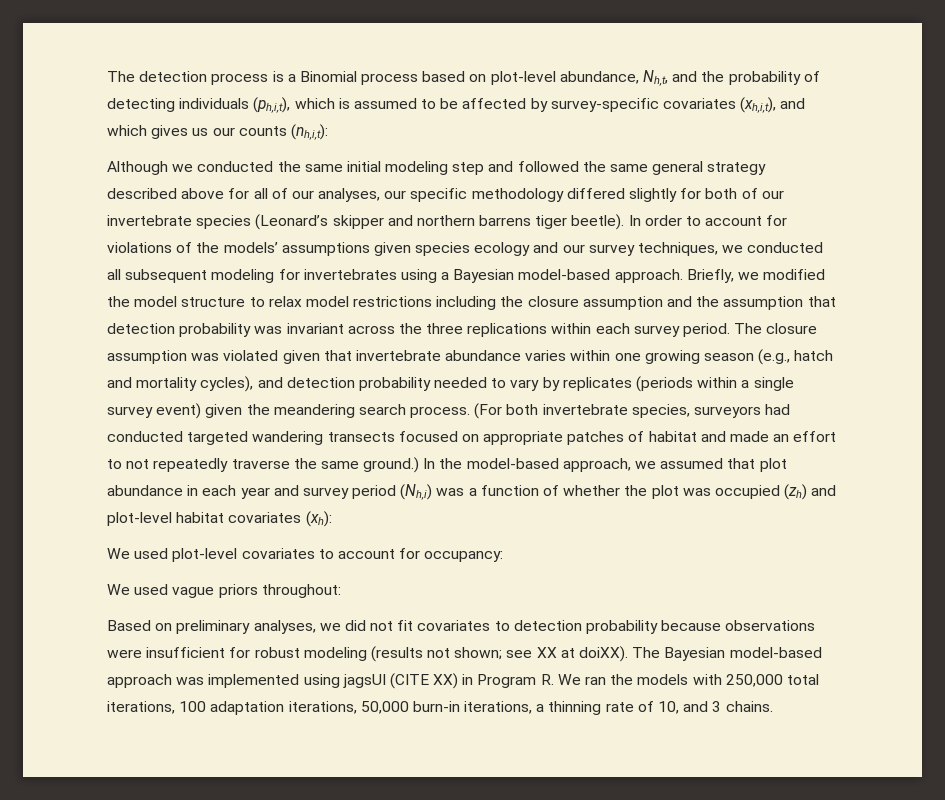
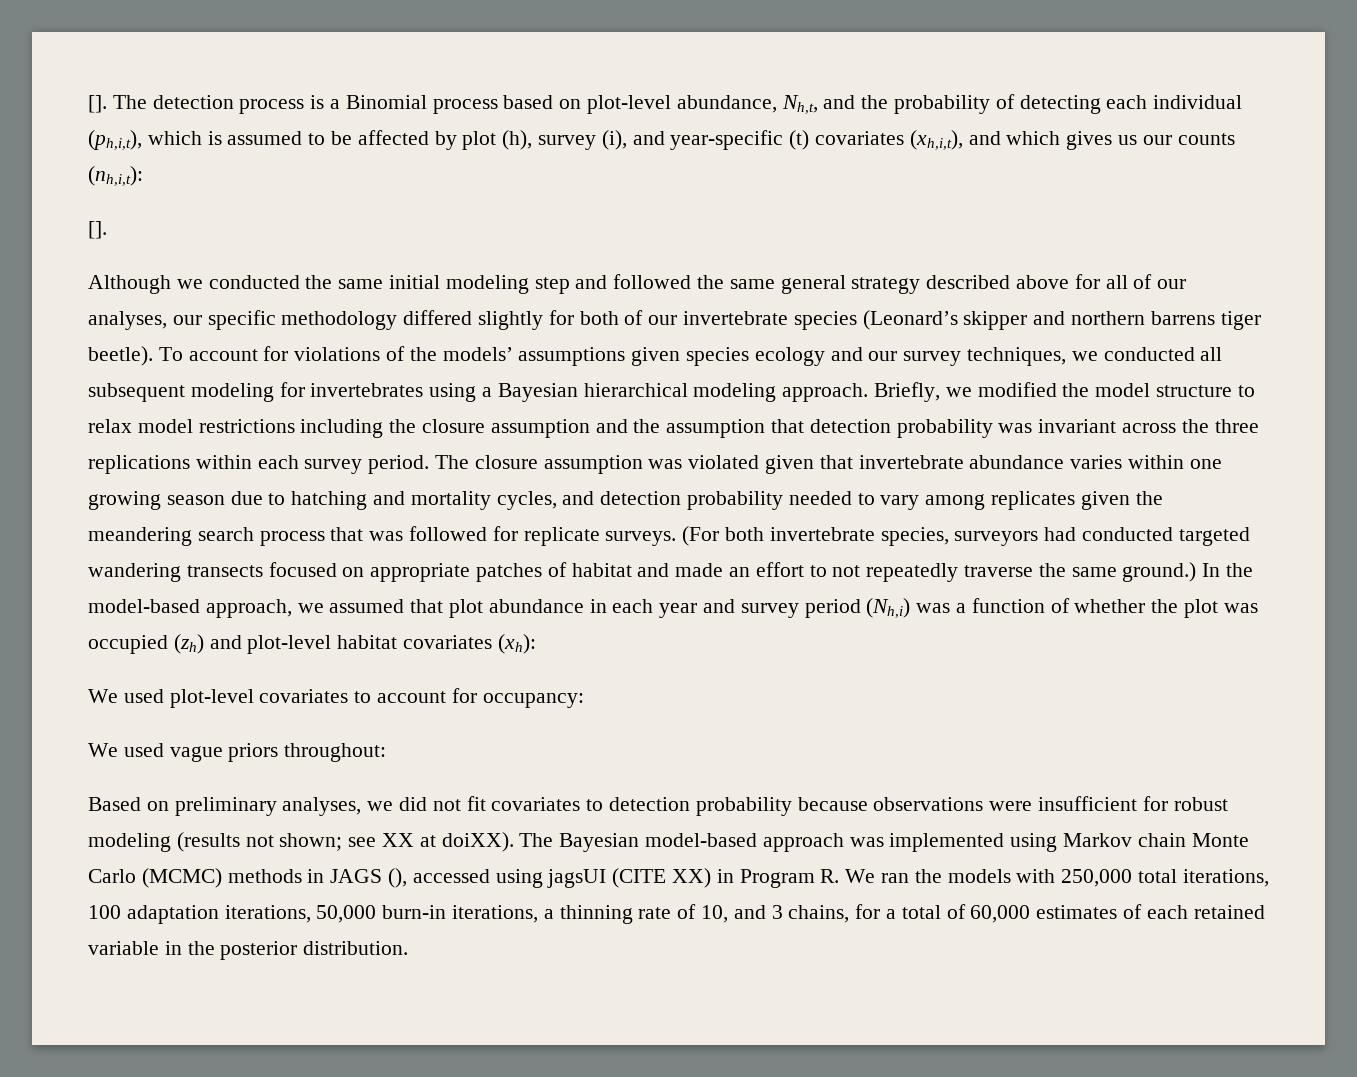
(107, 76) none -> [88,95,107,113] [].
[179,98,250,109] individuals -> [1106,95,1243,109] each individual
[550,98,659,112] survey-specific -> [462,130,810,150] plot (h), survey (i), and year-specific (t)
(328, 132) none -> [88,221,107,239] // [].
[628,215,702,226] In order to -> [158,347,183,361] To
[518,269,611,280] model-based -> [583,383,777,402] hierarchical modeling
[758,349,834,365] (e.g., hatch -> [230,491,368,510] due to hatching
[200,376,254,392] cycles), -> [496,491,557,510] cycles,
[542,376,794,392] [107,403,471,419] by replicates (periods within a single survey event) given the meandering search process. -> [925,491,1163,510] [88,526,677,546] among replicates given the meandering search process that was followed for replicate surveys.
(340, 681) none -> [1063,833,1249,847] [88,868,543,888] Markov chain Monte Carlo (MCMC) methods in JAGS (), accessed using
[725,701,773,712] chains. -> [788,904,1265,923] [88,941,409,960] chains, for a total of 60,000 estimates of each retained variable in the posterior distribution.

